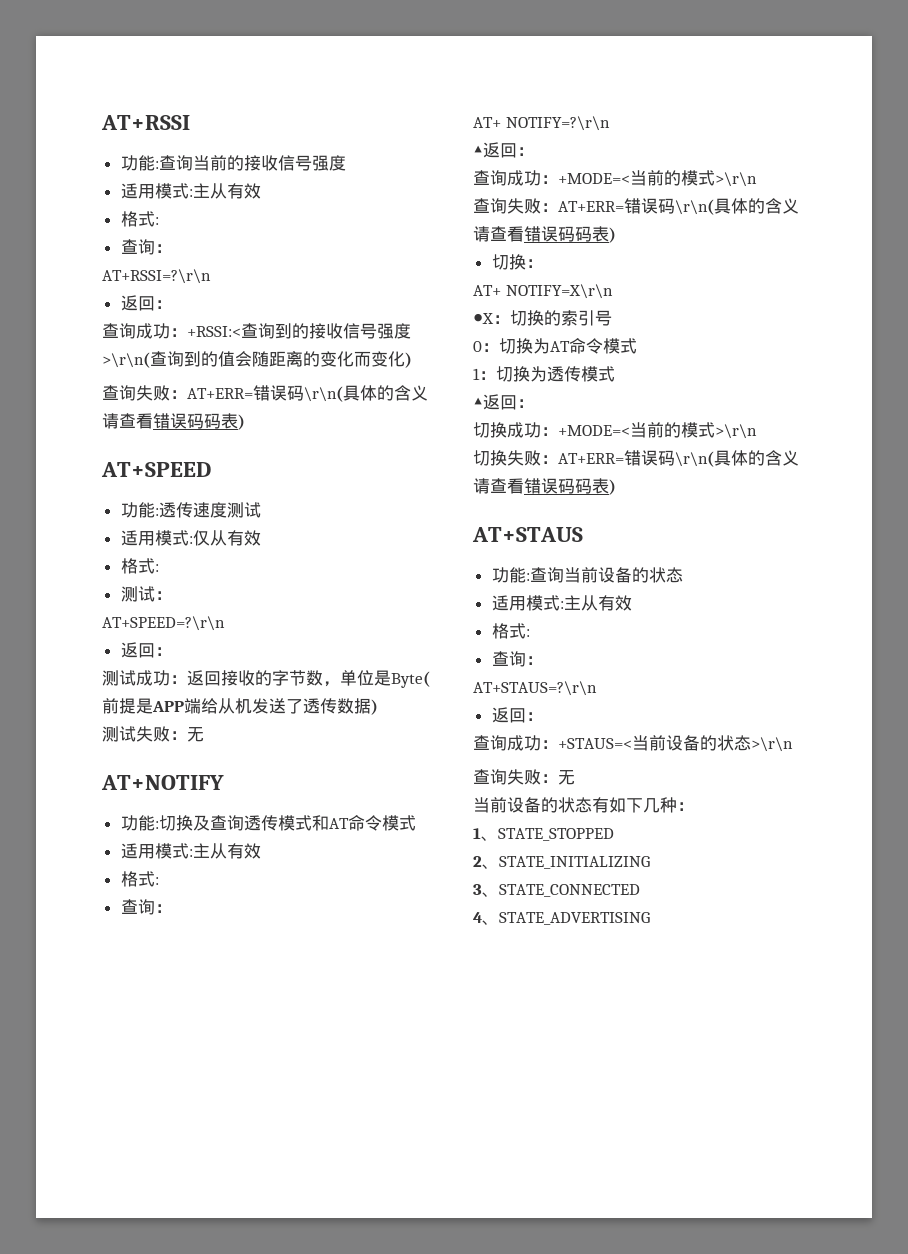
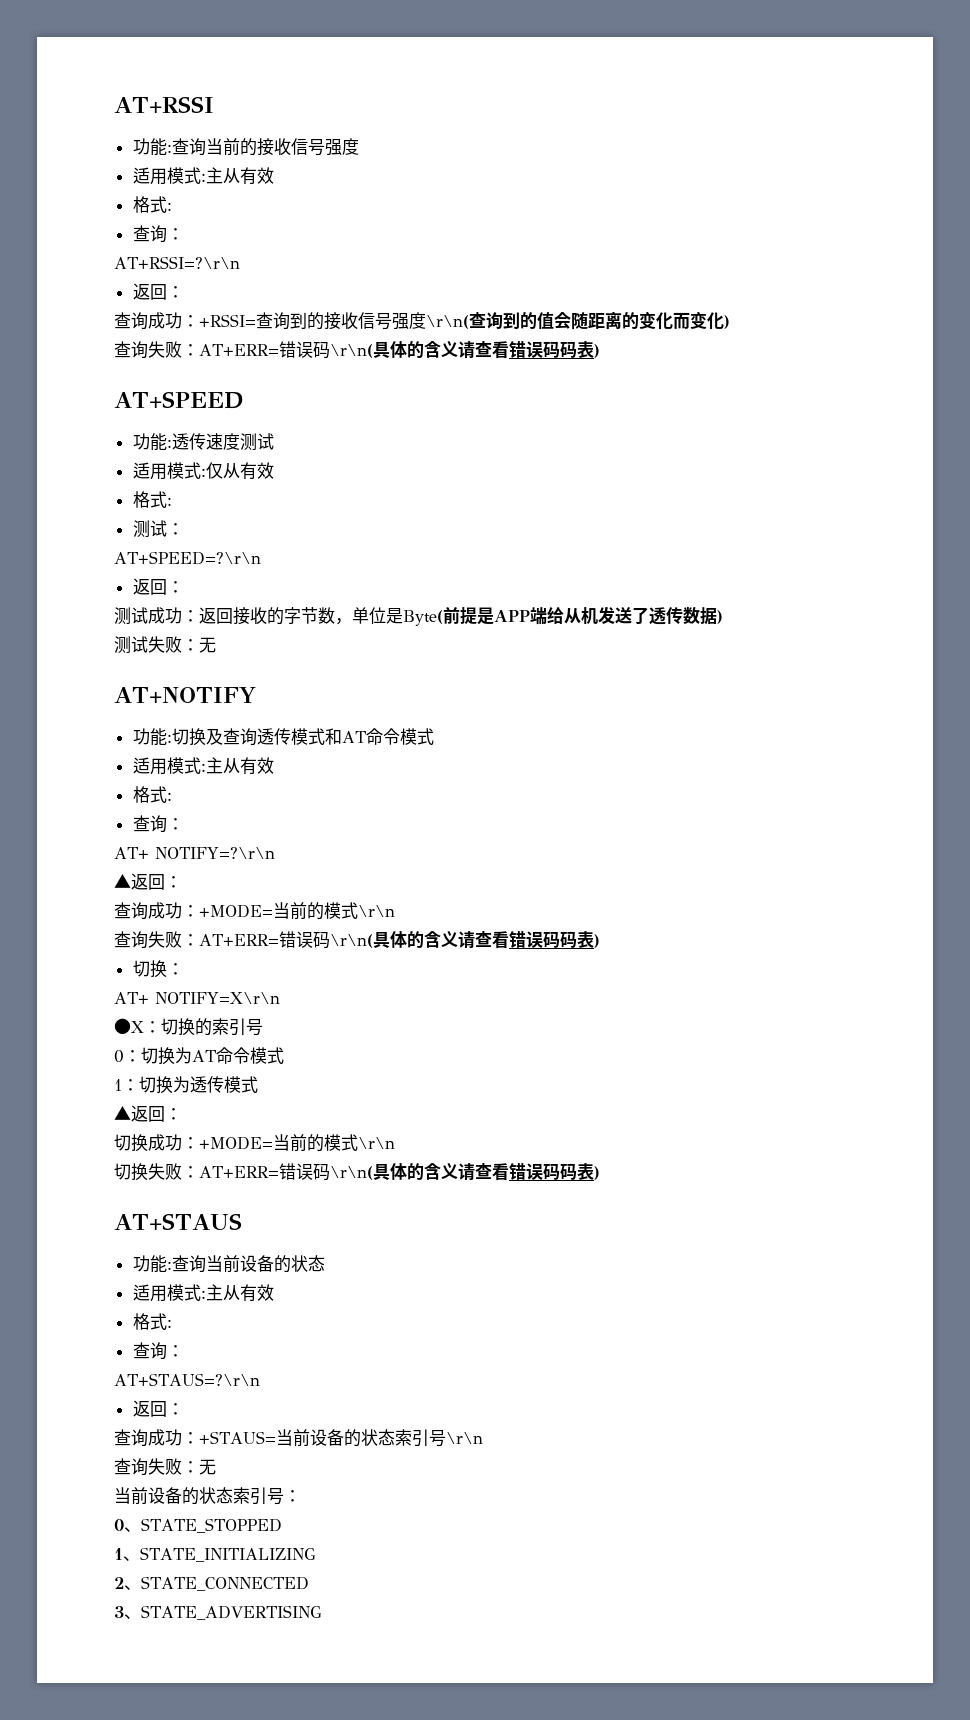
[187,326,241,337] +RSSI:< -> [199,314,256,327] +RSSI=
[102,352,150,368] >\r\n( -> [426,315,469,329] \r\n(
[558,170,757,187] +MODE=<当前的模式>\r\n -> [199,902,395,920] +MODE=当前的模式\r\n
[558,422,757,439] +MODE=<当前的模式>\r\n -> [199,1134,395,1152] +MODE=当前的模式\r\n
[558,735,793,752] +STAUS=<当前设备的状态>\r\n -> [199,1429,483,1447] +STAUS=当前设备的状态索引号\r\n
[592,797,694,813] 有如下几种： -> [233,1487,301,1505] [114,1518,282,1533] 索引号： // 0、STATE_STOPPED
[498,828,614,841] STATE_STOPPED -> [140,1547,316,1562] STATE_INITIALIZING
[499,856,650,869] STATE_INITIALIZING -> [141,1576,309,1591] STATE_CONNECTED
[499,884,640,897] [473,912,499,925] STATE_CONNECTED // 4、 -> (141, 1616) none

